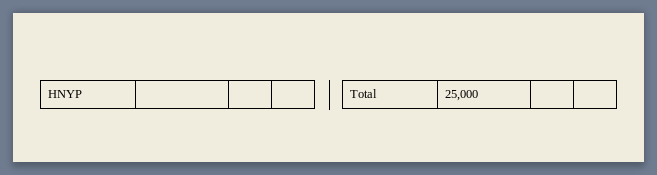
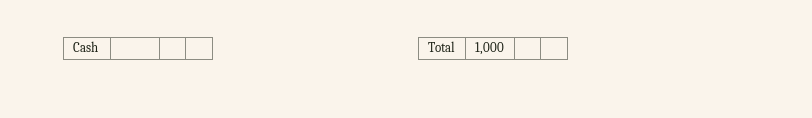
[47,90,82,98] HNYP -> [72,41,98,52] Cash
[444,90,478,101] 25,000 -> [474,42,504,55] 1,000

